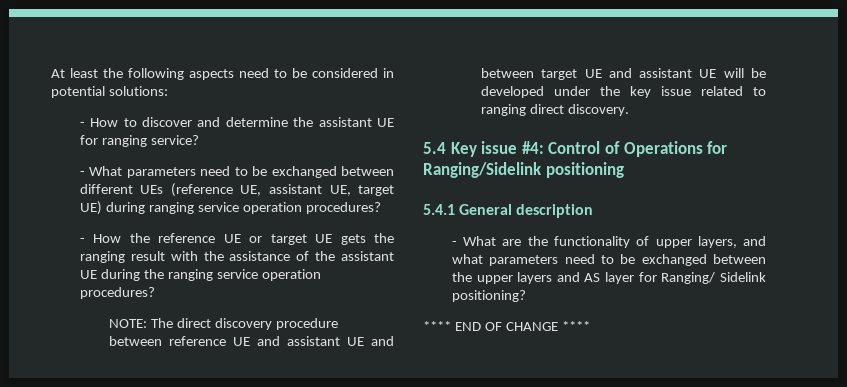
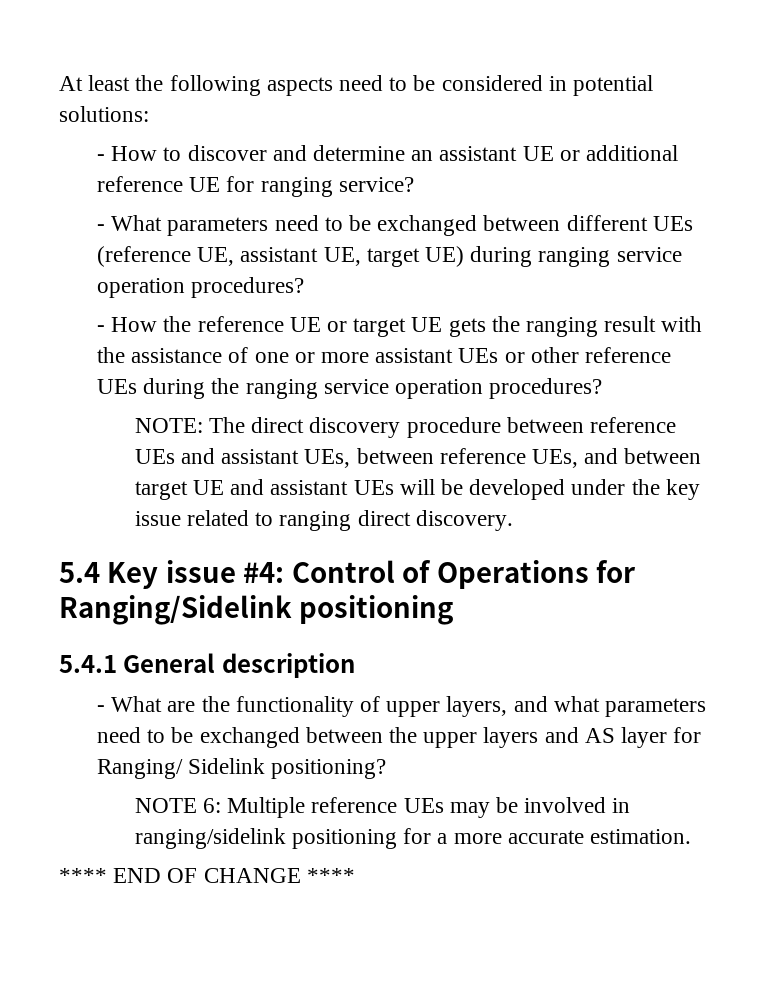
[293,117,395,127] the assistant UE -> [411,145,678,161] [96,176,221,192] an assistant UE or additional reference UE
[315,251,395,261] [79,270,97,279] the assistant UE -> [254,347,671,363] [96,379,137,394] one or more assistant UEs or other reference UEs
[232,336,364,346] UE and assistant UE -> [134,448,579,468] UEs and assistant UEs, between reference UEs,
[699,69,717,78] UE -> [353,480,394,495] UEs
(526, 296) none -> [134,797,631,818] [134,828,692,849] // NOTE 6: Multiple reference UEs may be involved in ranging/sidelink positioning for a more accurate estimation.

